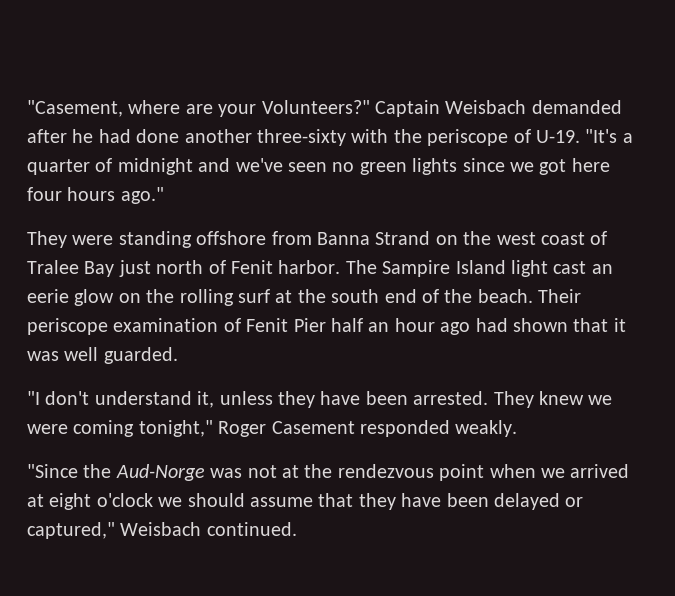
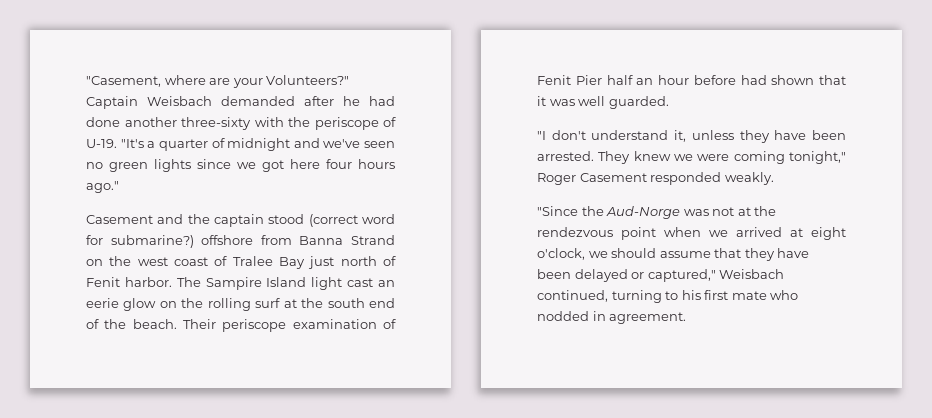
[27,231,192,248] They were standing -> [86,214,395,227] [86,235,194,248] Casement and the captain stood (correct word for submarine?)
[440,322,471,335] ago -> [693,75,736,85] before
[96,493,153,507] o'clock -> [537,248,585,260] o'clock,
[206,522,297,536] continued. -> [537,290,799,303] [537,311,687,324] continued, turning to his first mate who nodded in agreement.

